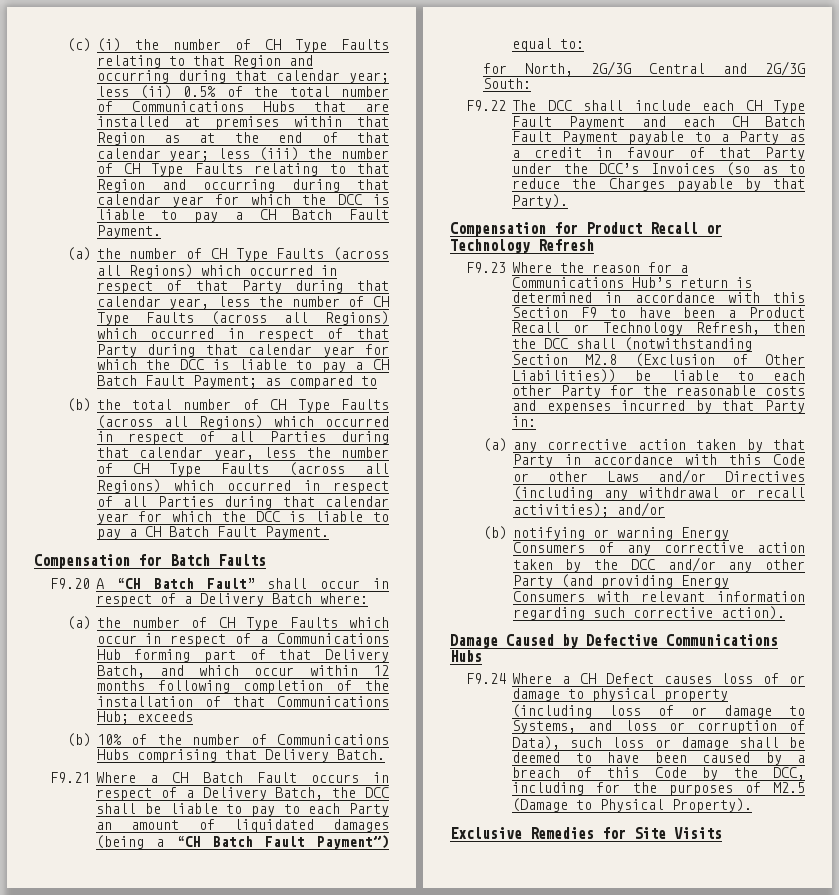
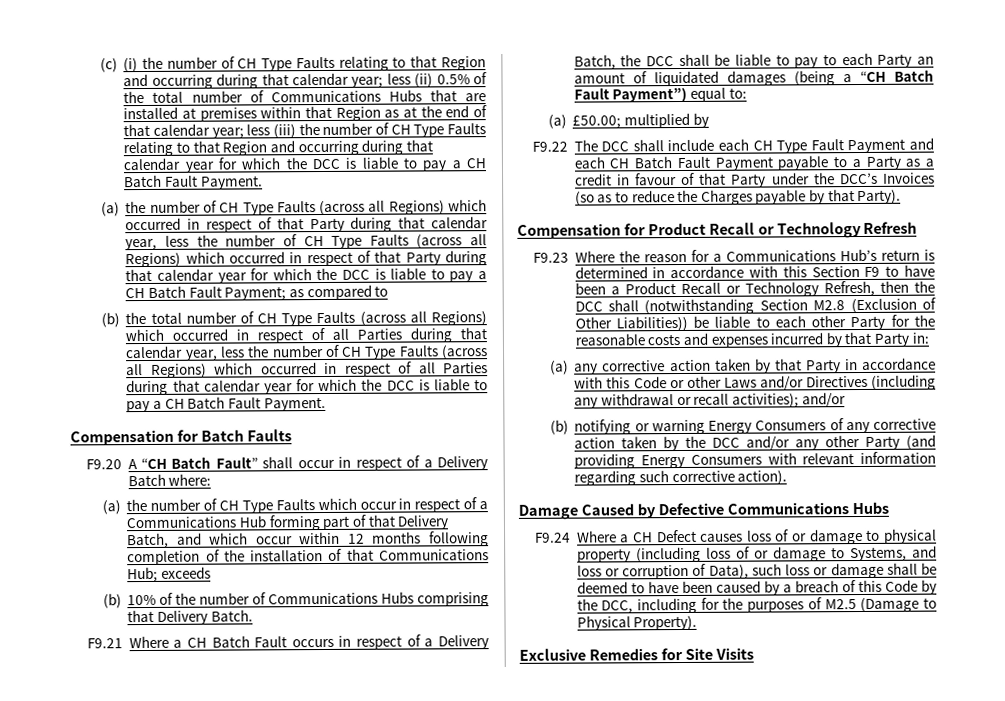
[482,61,805,76] [482,78,531,89] for North, 2G/3G Central and 2G/3G South: -> [547,112,709,129] (a) £50.00; multiplied by

